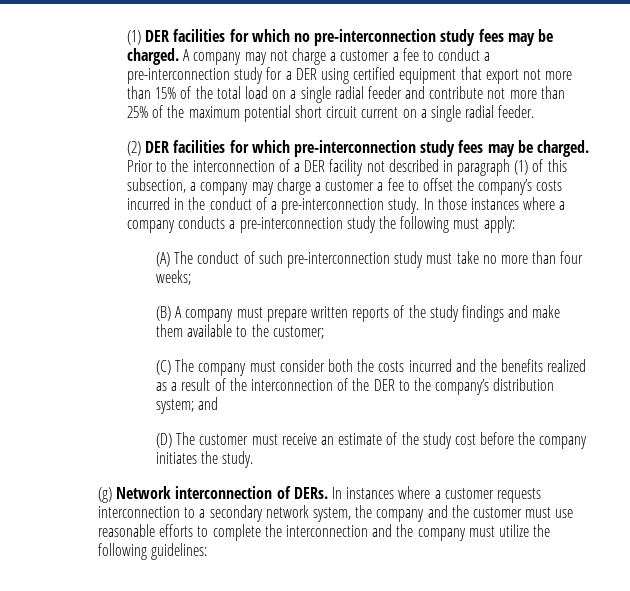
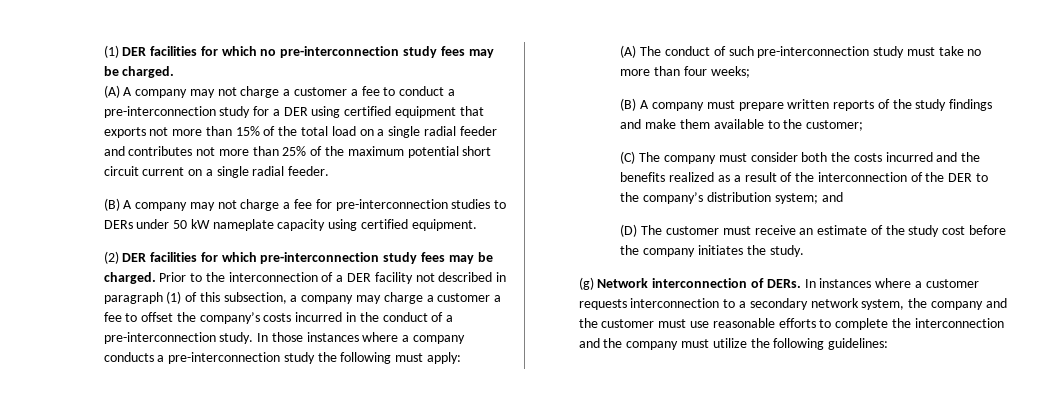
(180, 56) none -> [103,85,120,98] // (A)
[485,69,519,84] export -> [103,127,146,138] exports
[429,86,484,99] contribute -> [128,146,193,156] contributes
(535, 111) none -> [103,198,507,211] [103,219,477,231] // (B) A company may not charge a fee for pre-interconnection studies to DERs under 50 kW nameplate capacity using certified equipment.

